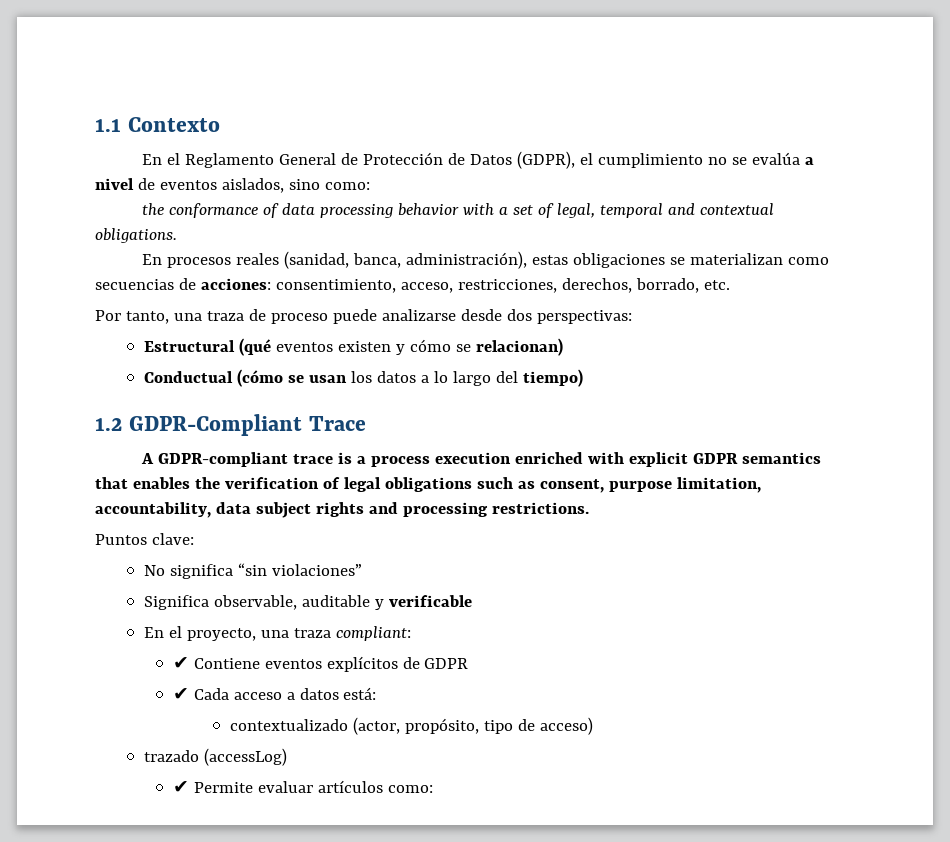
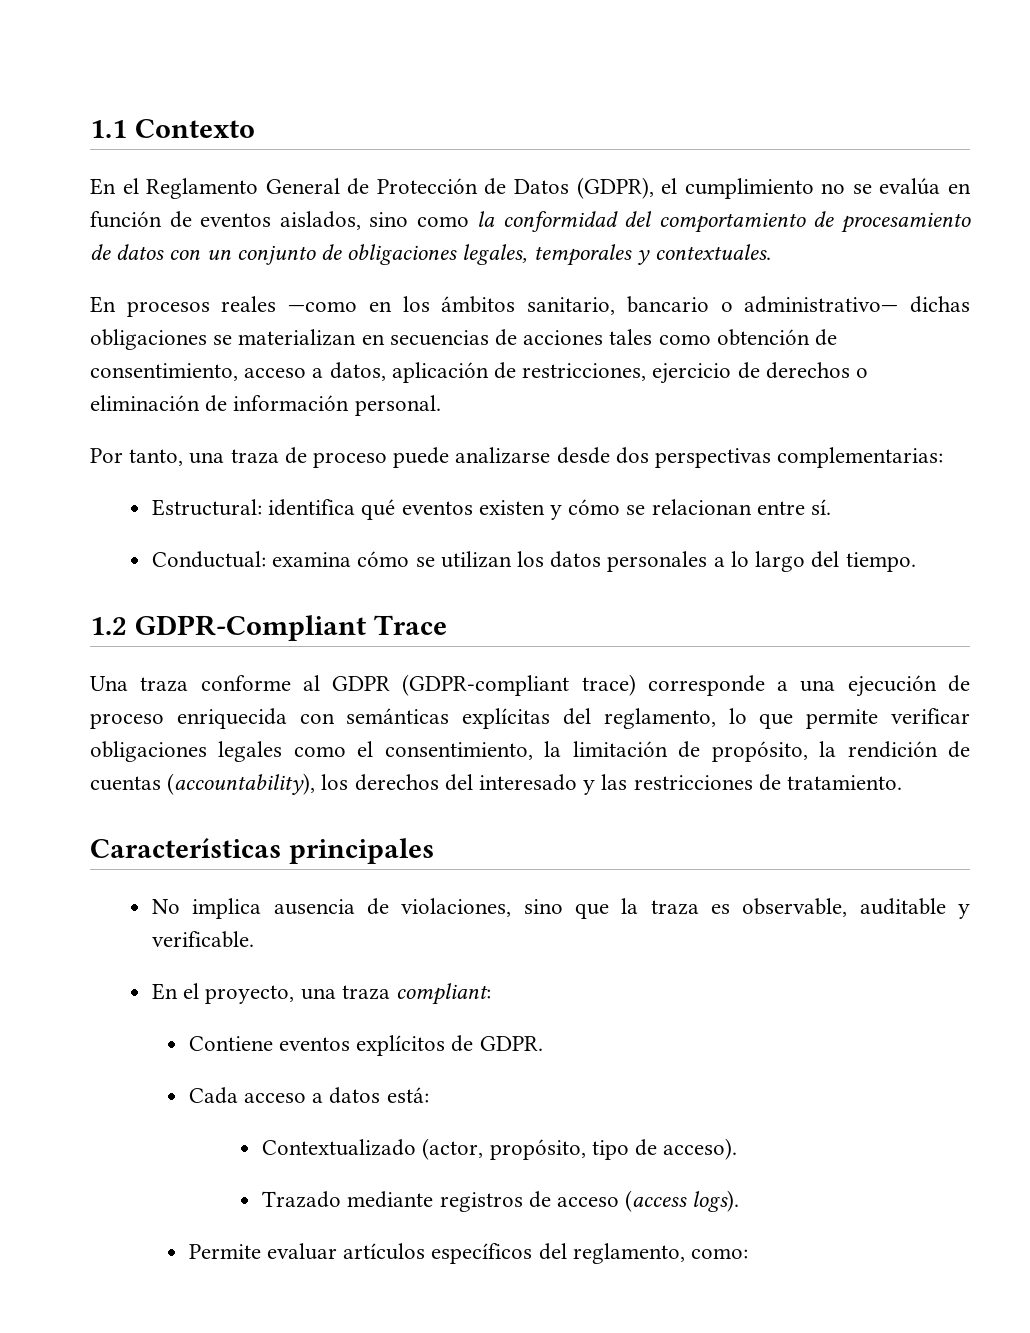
[805,157,815,165] [95,178,134,190] a nivel -> [947,183,971,194] [90,211,162,228] en función
[324,182,370,190] [142,203,775,218] [95,228,177,243] [142,251,569,269] como: // the conformance of data processing behavior with a set of legal, temporal and contextual obligations. // En procesos reales (sanidad, banca, administración), estas -> [416,211,971,233] [90,244,772,266] [90,296,971,317] como la conformidad del comportamiento de procesamiento de datos con un conjunto de obligaciones legales, temporales y contextuales. // En procesos reales —como en los ámbitos sanitario, bancario o administrativo— dichas
[788,257,830,265] como -> [361,334,385,345] en
[200,278,730,293] acciones: consentimiento, acceso, restricciones, derechos, borrado, etc. -> [523,329,838,346] [90,362,869,384] [90,395,441,416] acciones tales como obtención de consentimiento, acceso a datos, aplicación de restricciones, ejercicio de derechos o eliminación de información personal.
[536,310,632,324] [143,338,271,356] perspectivas: // Estructural (qué -> [655,447,944,468] [151,499,396,520] perspectivas complementarias: // Estructural: identifica qué
[475,338,563,356] [143,369,347,387] relacionan) // Conductual (cómo se usan -> [651,499,832,515] [151,551,512,568] relacionan entre sí. // Conductual: examina cómo se utilizan
(416, 377) none -> [607,551,708,572] personales
[522,369,583,387] tiempo) -> [845,552,916,572] tiempo.
[141,452,822,467] [95,477,761,493] [95,502,589,518] [95,533,194,545] [143,563,362,579] [143,595,209,610] A GDPR-compliant trace is a process execution enriched with explicit GDPR semantics that enables the verification of legal obligations such as consent, purpose limitation, accountability, data subject rights and processing restrictions. // Puntos clave: // No significa “sin violaciones” // Significa -> [90,674,970,697] [90,708,970,729] [90,741,971,762] [90,773,903,795] [90,838,434,864] [151,898,730,919] Una traza conforme al GDPR (GDPR-compliant trace) corresponde a una ejecución de proceso enriquecida con semánticas explícitas del reglamento, lo que permite verificar obligaciones legales como el consentimiento, la limitación de propósito, la rendición de cuentas (accountability), los derechos del interesado y las restricciones de tratamiento. // Características principales // No implica ausencia de violaciones, sino que la traza es
[388,595,472,607] verificable -> [151,931,254,948] verificable.
[172,657,189,669] ✔ -> (492, 994) none
[424,658,469,669] [172,688,189,700] GDPR // ✔ -> [479,1036,543,1051] GDPR. //
[229,719,348,731] contextualizado -> [262,1139,417,1156] Contextualizado
[539,717,593,735] [143,748,287,766] [172,780,383,793] acceso) // trazado (accessLog) // ✔ Permite evaluar artículos -> [663,1138,738,1160] [262,1190,740,1212] [188,1243,685,1264] acceso). // Trazado mediante registros de acceso (access logs). // Permite evaluar artículos específicos del reglamento,

